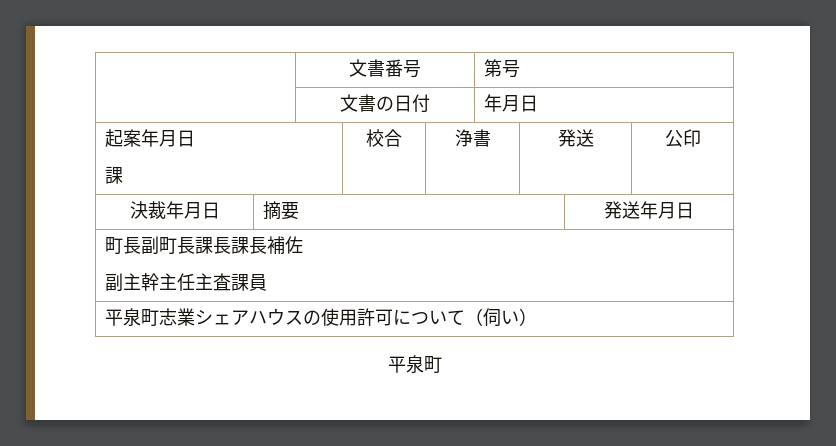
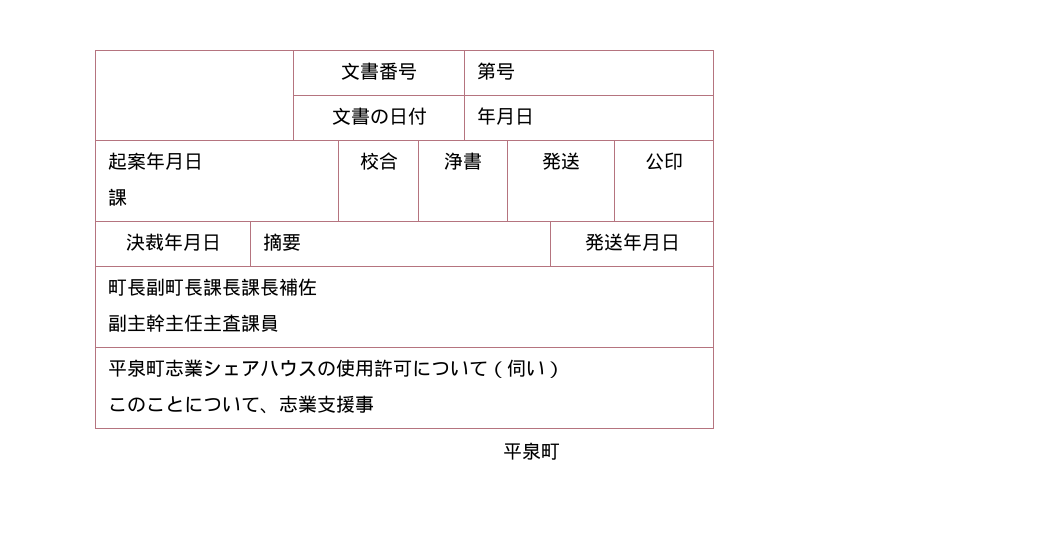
(538, 317) none -> [107,395,374,414] // このことについて、志業支援事

